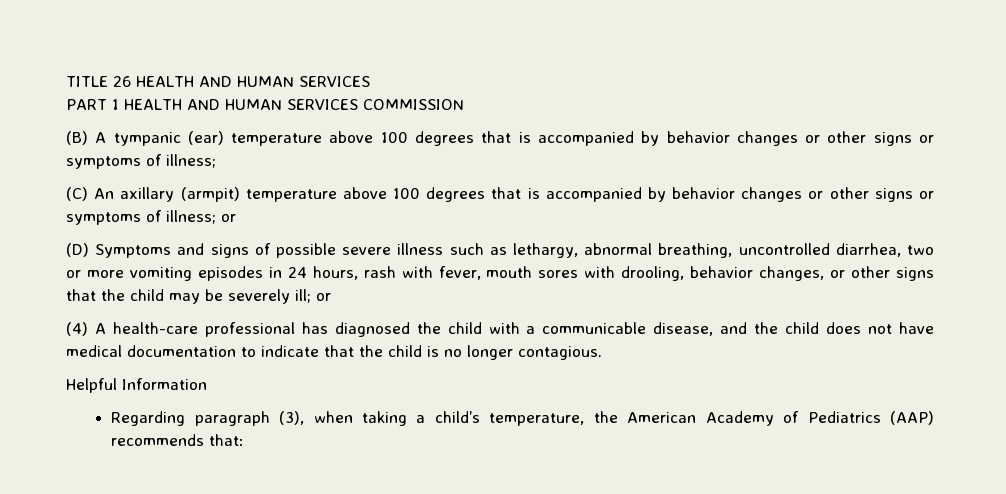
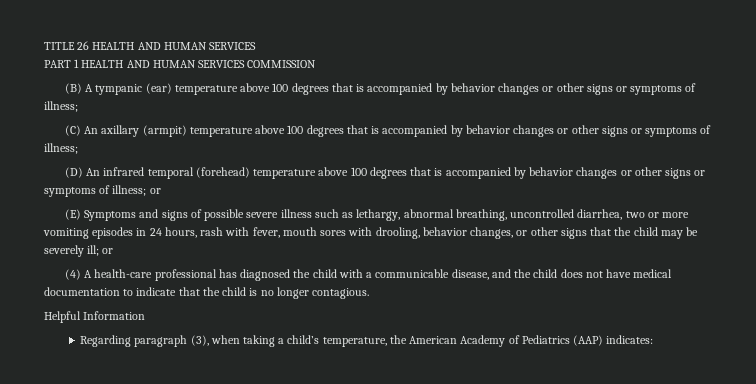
[221,214,236,222] [66,243,89,257] or // (D) -> [64,167,706,179] [44,185,161,197] [64,209,81,220] // (D) An infrared temporal (forehead) temperature above 100 degrees that is accompanied by behavior changes or other signs or symptoms of illness; or // (E)
[111,434,245,446] recommends that: -> [606,335,654,344] indicates:

